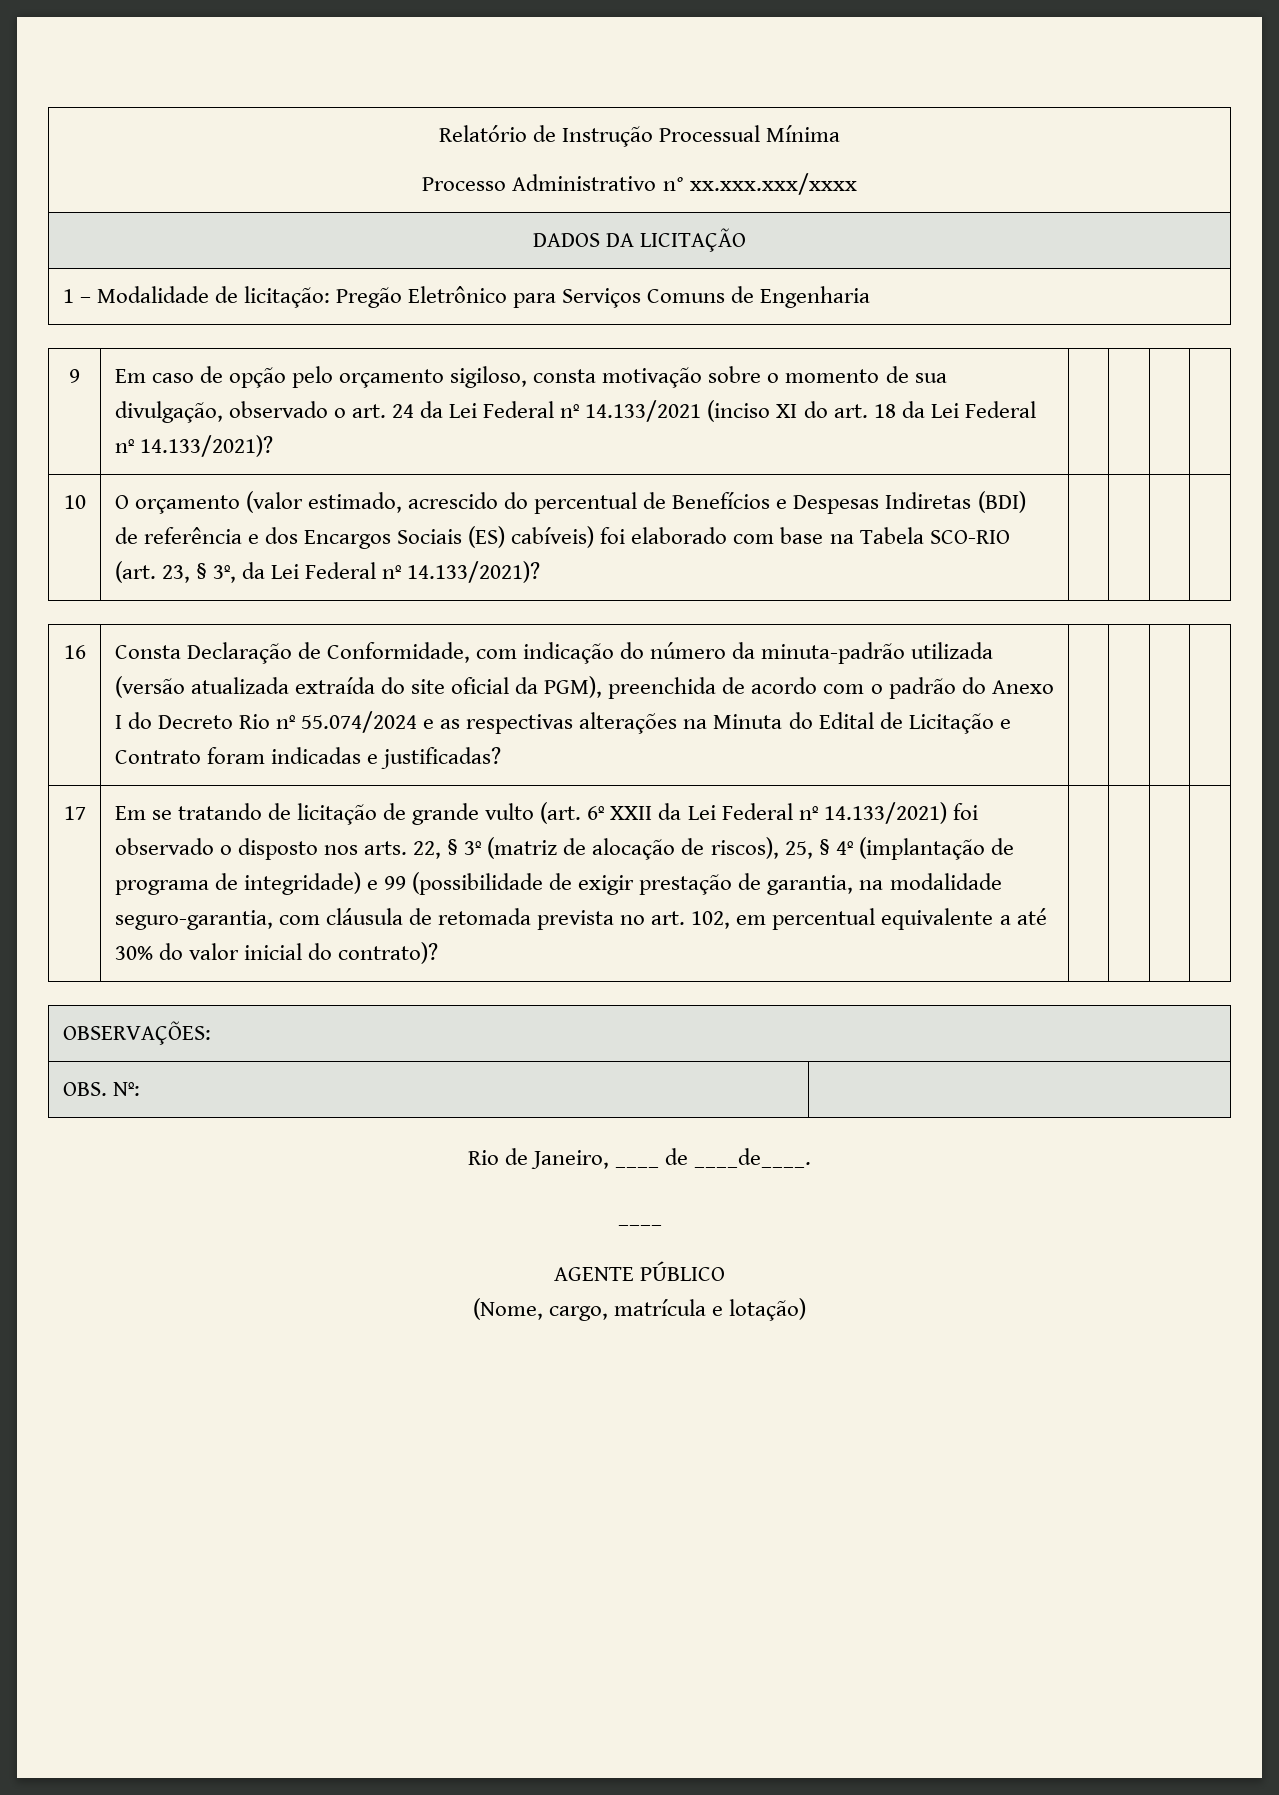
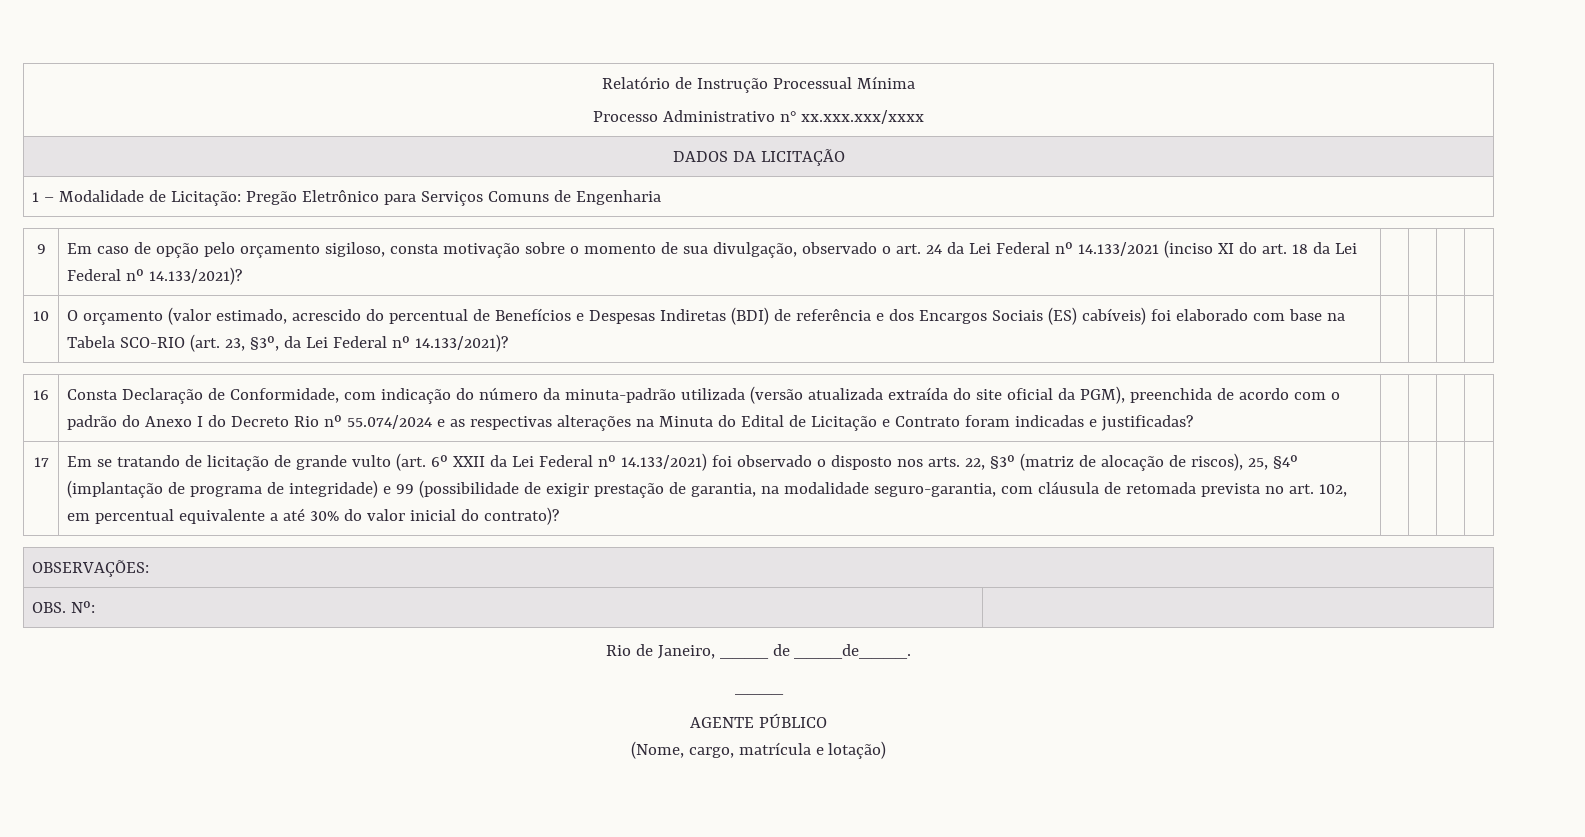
[243,286,330,308] licitação: -> [171,191,242,206] Licitação:
[195,563,236,583] § 3º, -> [250,336,280,351] §3º,
[447,839,482,855] § 3º -> [990,455,1016,469] §3º
[818,839,853,855] § 4º -> [1273,455,1299,469] §4º

